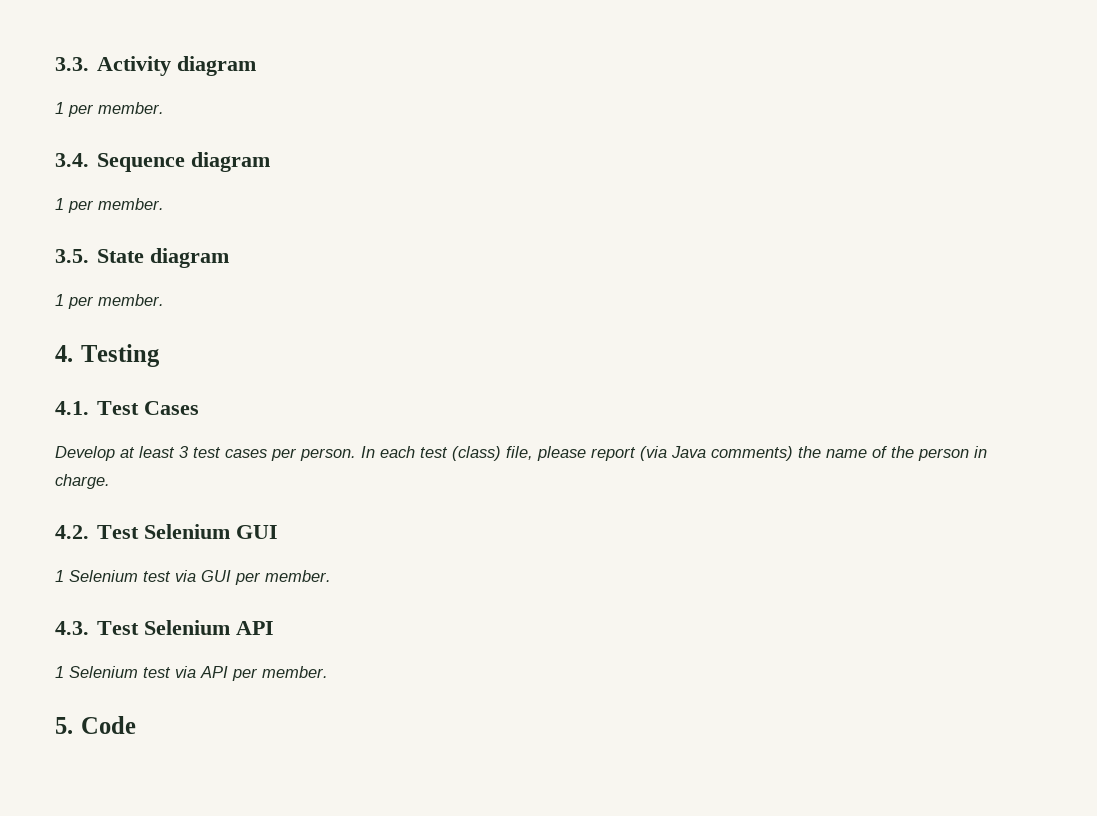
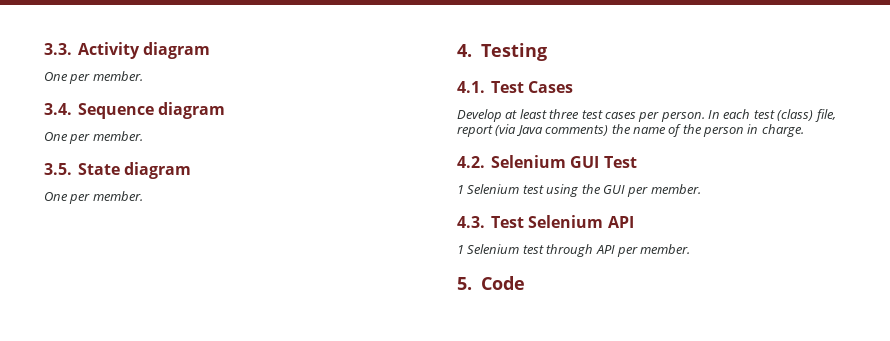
[55,102,64,114] 1 -> [44,72,68,81] One
[55,198,64,210] 1 -> [44,132,68,141] One
[55,294,64,306] 1 -> [44,192,68,201] One
[179,446,189,458] 3 -> [549,109,580,119] three
[537,446,586,461] please -> (836, 115) none
[97,525,140,539] Test -> (485, 162) none
[55,570,196,582] // 1 Selenium test via -> [603,156,637,168] [457,184,601,197] Test // 1 Selenium test using the
[175,666,196,678] via -> [546,244,594,257] through

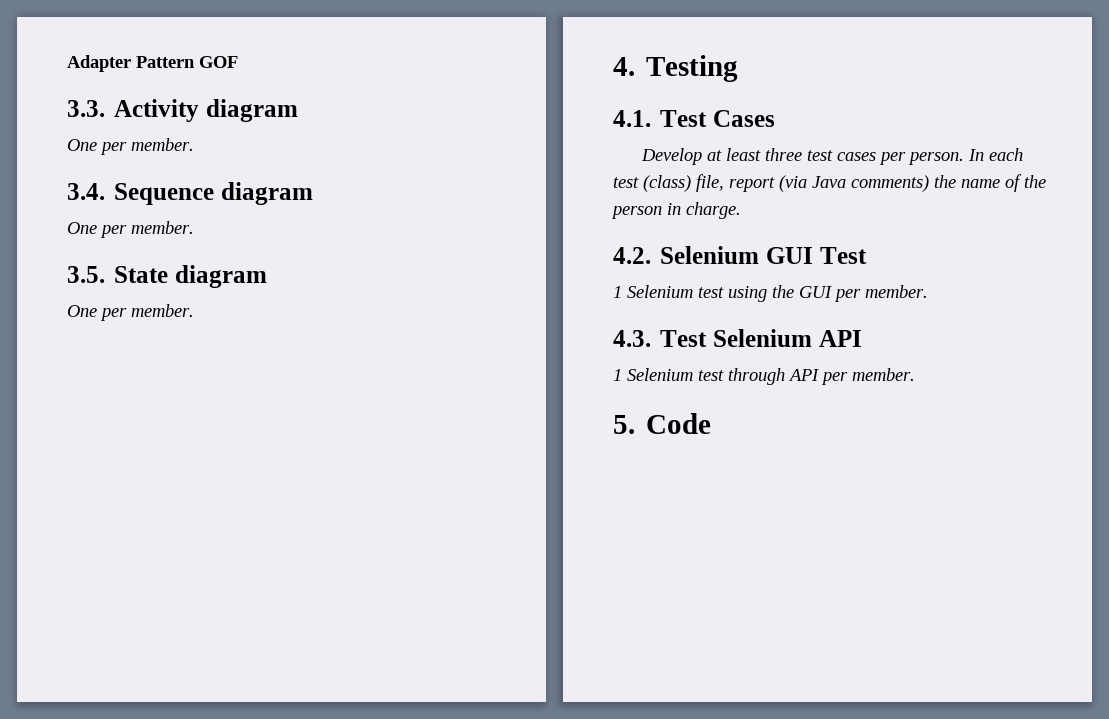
(44, 49) none -> [67,55,238,72] Adapter Pattern GOF //

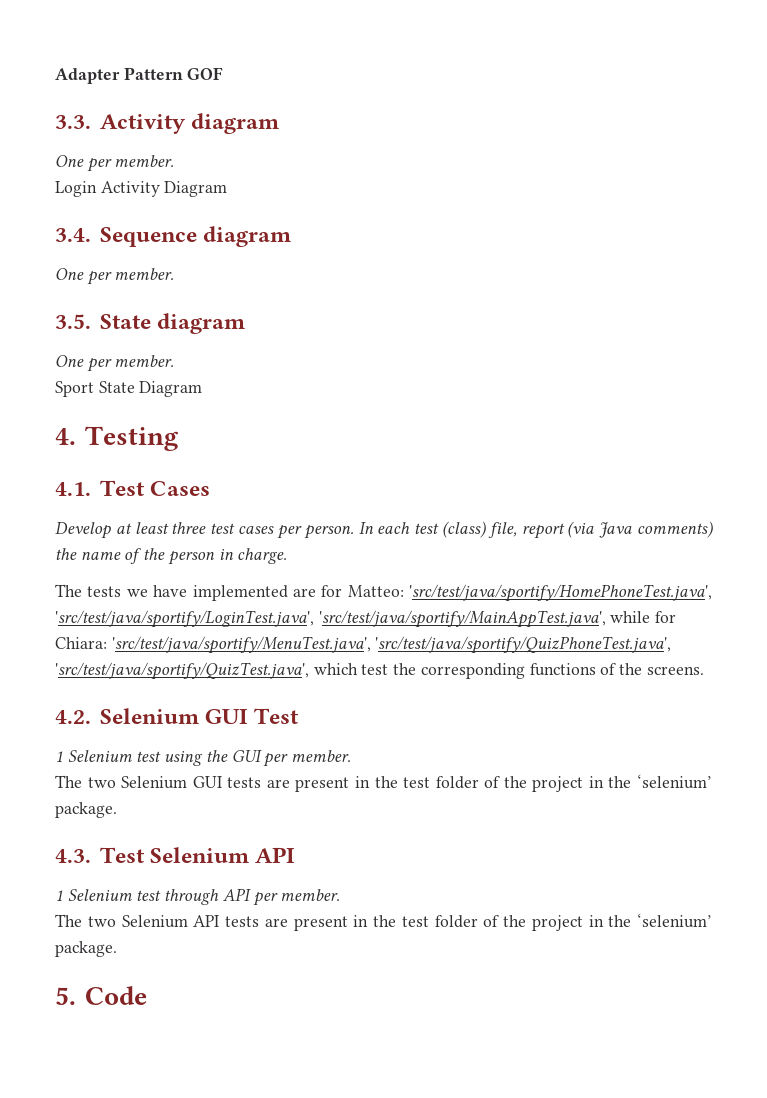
(194, 144) none -> [55,181,228,197] // Login Activity Diagram
(194, 310) none -> [55,381,203,397] // Sport State Diagram
(741, 210) none -> [55,584,712,602] [55,610,677,628] [55,636,672,654] [55,662,704,680] // The tests we have implemented are for Matteo: 'src/test/java/sportify/HomePhoneTest.java', 'src/test/java/sportify/LoginTest.java', 'src/test/java/sportify/MainAppTest.java', while for Chiara: 'src/test/java/sportify/MenuTest.java', 'src/test/java/sportify/QuizPhoneTest.java', 'src/test/java/sportify/QuizTest.java', which test the corresponding functions of the screens.
(928, 291) none -> [55,774,712,792] [55,802,117,818] // The two Selenium GUI tests are present in the test folder of the project in the ‘selenium’ package.
(915, 374) none -> [55,913,712,931] [55,941,117,957] // The two Selenium API tests are present in the test folder of the project in the ‘selenium’ package.

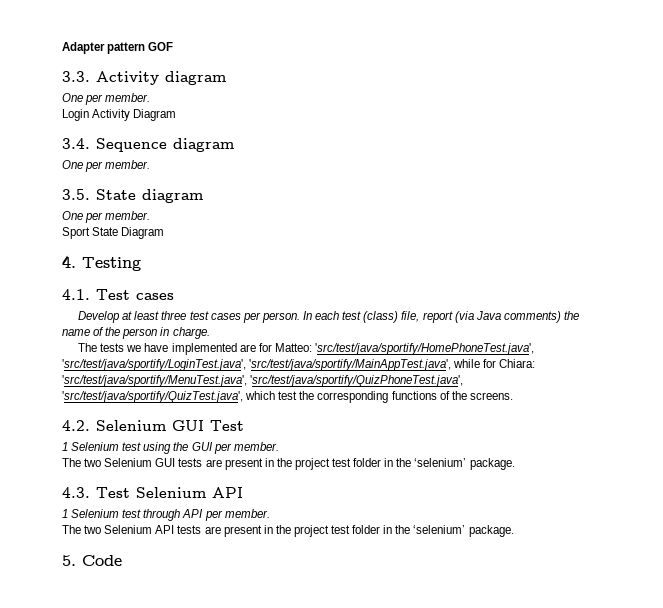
[123,67,183,80] Pattern -> [107,42,146,54] pattern
[150,481,211,496] Cases -> [135,293,174,300] cases
[403,776,584,792] test folder of the project -> [294,458,382,470] project test folder
[401,915,583,931] test folder of the project -> [293,525,381,537] project test folder

